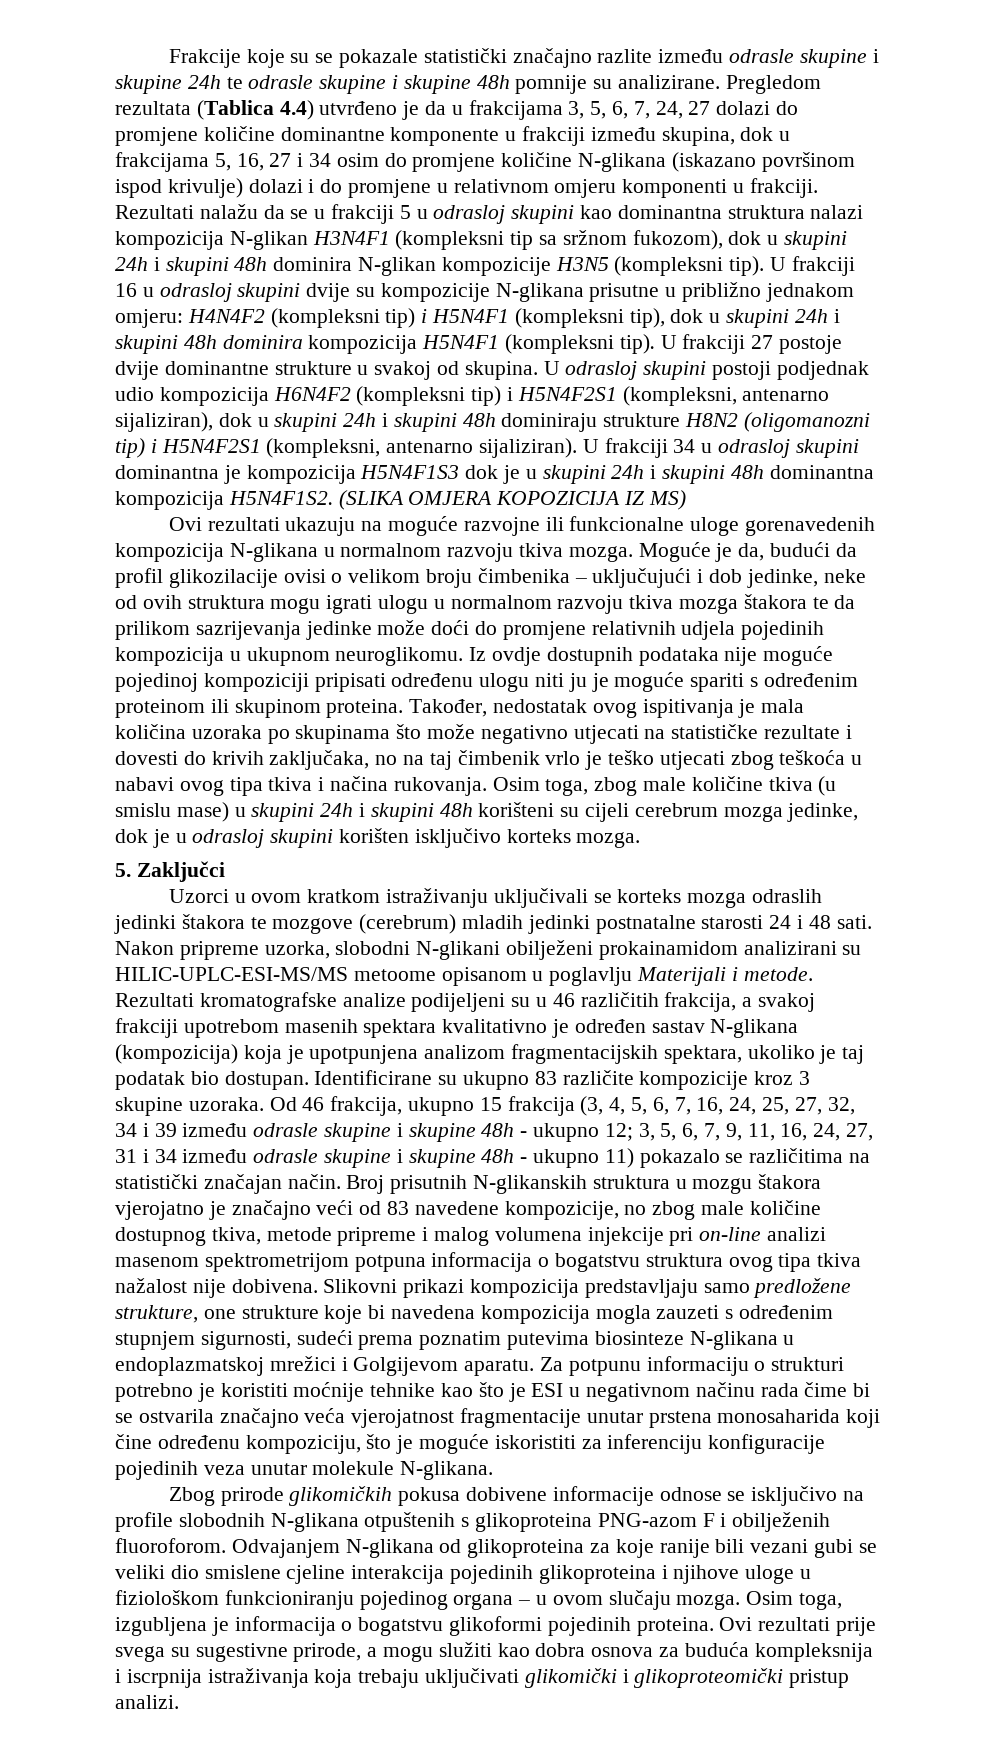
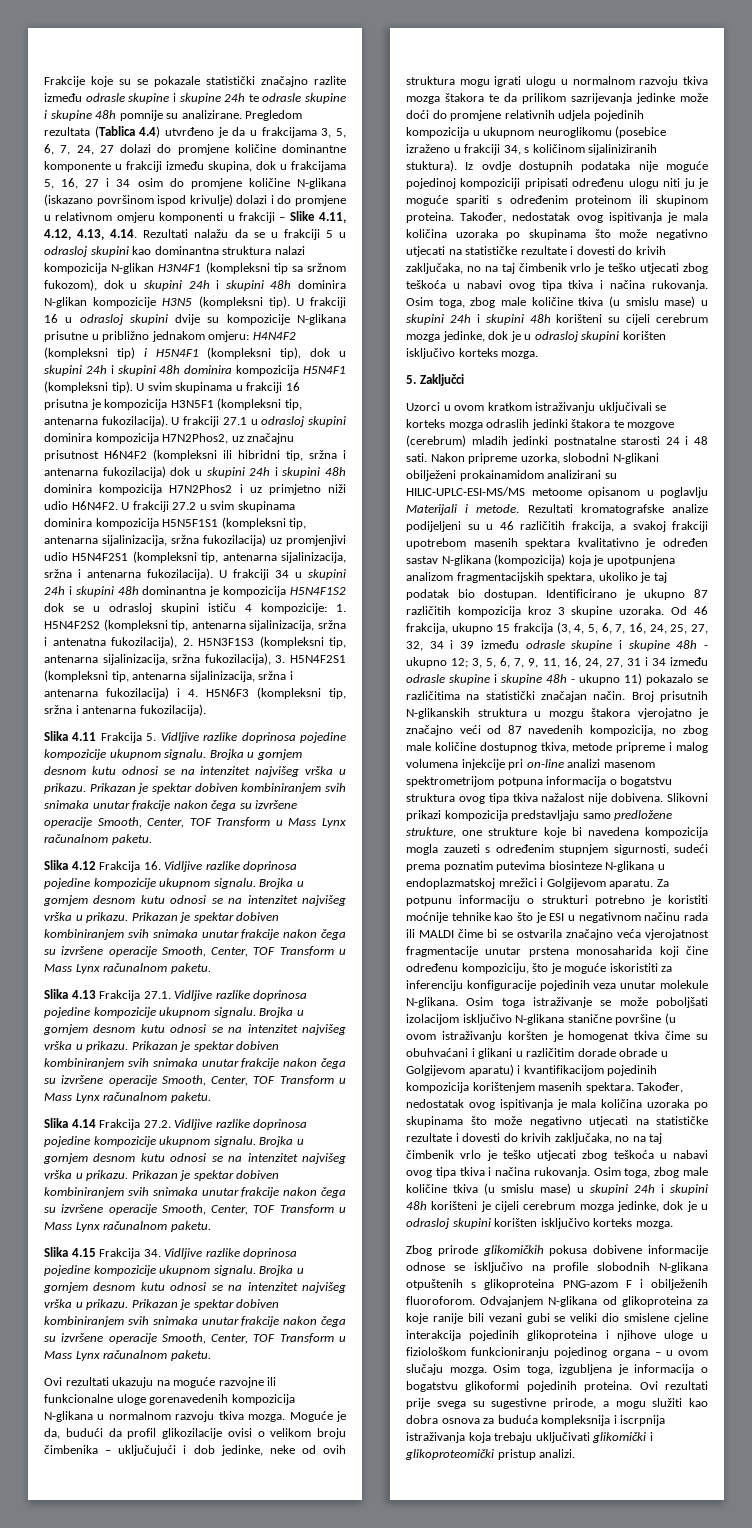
[749,178,818,198] frakciji. -> [238,211,346,223] [44,229,138,240] frakciji – Slike 4.11, 4.12, 4.13, 4.14.
[682,334,843,354] [115,361,869,380] [115,386,830,406] [115,412,870,432] [115,438,859,458] [115,465,521,484] frakciji 27 postoje dvije dominantne strukture u svakoj od skupina. U odrasloj skupini postoji podjednak udio kompozicija H6N4F2 (kompleksni tip) i H5N4F2S1 (kompleksni, antenarno sijaliziran), dok u skupini 24h i skupini 48h dominiraju strukture H8N2 (oligomanozni tip) i H5N4F2S1 (kompleksni, antenarno sijaliziran). U frakciji 34 u odrasloj skupini dominantna je kompozicija H5N4F1S3 dok je -> [147,382,300,393] [44,398,302,410] [44,415,347,427] [44,433,295,444] [44,449,346,461] [44,466,346,478] [44,484,346,495] [44,501,295,512] [44,517,307,529] [44,534,346,546] [44,551,346,563] [44,568,289,580] svim skupinama u frakciji 16 prisutna je kompozicija H3N5F1 (kompleksni tip, antenarna fukozilacija). U frakciji 27.1 u odrasloj skupini dominira kompozicija H7N2Phos2, uz značajnu prisutnost H6N4F2 (kompleksni ili hibridni tip, sržna i antenarna fukozilacija) dok u skupini 24h i skupini 48h dominira kompozicija H7N2Phos2 i uz primjetno niži udio H6N4F2. U frakciji 27.2 u svim skupinama dominira kompozicija H5N5F1S1 (kompleksni tip, antenarna sijalinizacija, sržna fukozilacija) uz promjenjivi udio H5N4F2S1 (kompleksni tip, antenarna sijalinizacija, sržna i antenarna fukozilacija). U frakciji 34
[115,490,686,510] kompozicija H5N4F1S2. (SLIKA OMJERA KOPOZICIJA IZ MS) -> [209,586,346,597] [44,603,346,614] [44,619,346,631] [44,636,346,648] [44,653,346,665] [44,670,293,682] [44,687,346,699] [44,704,206,716] [44,731,346,743] [44,749,302,760] [44,766,346,777] [44,783,346,794] [44,800,298,811] [44,817,346,828] [44,834,152,845] [44,860,298,872] [44,878,304,889] [43,895,346,906] [44,912,280,923] [44,929,346,940] [44,946,346,957] [44,963,211,974] [44,989,308,1001] [44,1007,304,1018] [43,1024,346,1035] [44,1041,280,1052] [44,1058,346,1069] [44,1075,346,1086] [44,1092,211,1103] [44,1118,308,1130] [44,1136,304,1147] [43,1153,346,1164] [44,1170,280,1181] [44,1187,346,1198] [44,1204,346,1215] [44,1221,211,1232] [44,1247,298,1259] [44,1265,304,1276] [43,1282,346,1293] [44,1299,280,1310] [44,1316,346,1327] [44,1333,346,1344] [44,1350,211,1361] je kompozicija H5N4F1S2 dok se u odrasloj skupini ističu 4 kompozicije: 1. H5N4F2S2 (kompleksni tip, antenarna sijalinizacija, sržna i antenatna fukozilacija), 2. H5N3F1S3 (kompleksni tip, antenarna sijalinizacija, sržna fukozilacija), 3. H5N4F2S1 (kompleksni tip, antenarna sijalinizacija, sržna i antenarna fukozilacija) i 4. H5N6F3 (kompleksni tip, sržna i antenarna fukozilacija). // Slika 4.11 Frakcija 5. Vidljive razlike doprinosa pojedine kompozicije ukupnom signalu. Brojka u gornjem desnom kutu odnosi se na intenzitet najvišeg vrška u prikazu. Prikazan je spektar dobiven kombiniranjem svih snimaka unutar frakcije nakon čega su izvršene operacije Smooth, Center, TOF Transform u Mass Lynx računalnom paketu. // Slika 4.12 Frakcija 16. Vidljive razlike doprinosa pojedine kompozicije ukupnom signalu. Brojka u gornjem desnom kutu odnosi se na intenzitet najvišeg vrška u prikazu. Prikazan je spektar dobiven kombiniranjem svih snimaka unutar frakcije nakon čega su izvršene operacije Smooth, Center, TOF Transform u Mass Lynx računalnom paketu. // Slika 4.13 Frakcija 27.1. Vidljive razlike doprinosa pojedine kompozicije ukupnom signalu. Brojka u gornjem desnom kutu odnosi se na intenzitet najvišeg vrška u prikazu. Prikazan je spektar dobiven kombiniranjem svih snimaka unutar frakcije nakon čega su izvršene operacije Smooth, Center, TOF Transform u Mass Lynx računalnom paketu. // Slika 4.14 Frakcija 27.2. Vidljive razlike doprinosa pojedine kompozicije ukupnom signalu. Brojka u gornjem desnom kutu odnosi se na intenzitet najvišeg vrška u prikazu. Prikazan je spektar dobiven kombiniranjem svih snimaka unutar frakcije nakon čega su izvršene operacije Smooth, Center, TOF Transform u Mass Lynx računalnom paketu. // Slika 4.15 Frakcija 34. Vidljive razlike doprinosa pojedine kompozicije ukupnom signalu. Brojka u gornjem desnom kutu odnosi se na intenzitet najvišeg vrška u prikazu. Prikazan je spektar dobiven kombiniranjem svih snimaka unutar frakcije nakon čega su izvršene operacije Smooth, Center, TOF Transform u Mass Lynx računalnom paketu.
[335,647,464,666] neuroglikomu. -> [537,126,667,138] [406,144,658,155] [406,160,457,172] neuroglikomu (posebice izraženo u frakciji 34, s količinom sijaliniziranih stuktura).
[314,1070,749,1090] Identificirane su ukupno 83 različite kompozicije -> [546,589,708,600] [406,606,521,617] Identificirano je ukupno 87 različitih kompozicija
[387,1201,619,1220] 83 navedene kompozicije, -> [507,725,656,736] 87 navedenih kompozicija,
(799, 1390) none -> [406,929,455,938] ili MALDI
(494, 1470) none -> [466,997,708,1008] [406,1013,676,1025] [406,1031,708,1042] [406,1048,668,1059] [406,1064,658,1076] [406,1082,684,1093] [406,1099,708,1110] [406,1116,708,1127] [406,1133,663,1144] [406,1150,708,1161] [406,1167,708,1178] [406,1183,708,1195] [406,1201,708,1212] [406,1218,673,1229] Osim toga istraživanje se može poboljšati izolacijom isključivo N-glikana stanične površine (u ovom istraživanju koršten je homogenat tkiva čime su obuhvaćani i glikani u različitim dorade obrade u Golgijevom aparatu) i kvantifikacijom pojedinih kompozicija korištenjem masenih spektara. Također, nedostatak ovog ispitivanja je mala količina uzoraka po skupinama što može negativno utjecati na statističke rezultate i dovesti do krivih zaključaka, no na taj čimbenik vrlo je teško utjecati zbog teškoća u nabavi ovog tipa tkiva i načina rukovanja. Osim toga, zbog male količine tkiva (u smislu mase) u skupini 24h i skupini 48h korišteni je cijeli cerebrum mozga jedinke, dok je u odrasloj skupini korišten isključivo korteks mozga.

